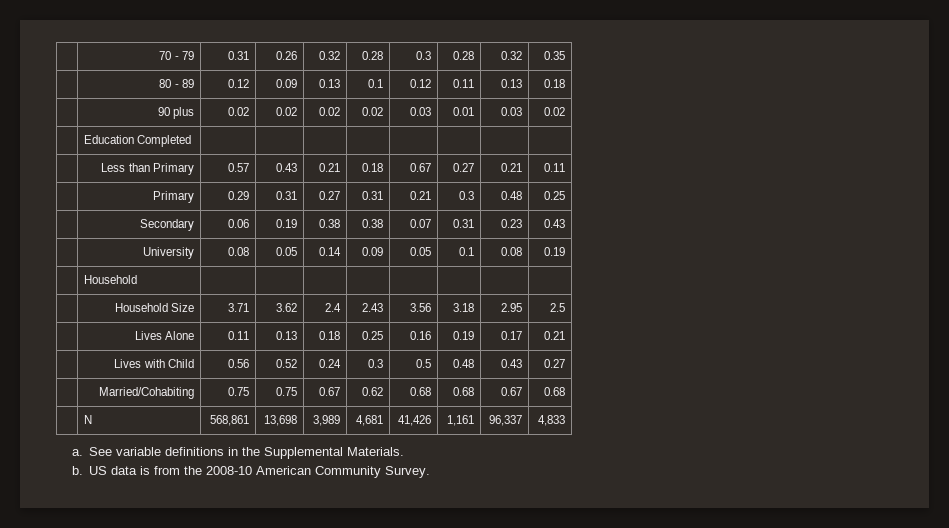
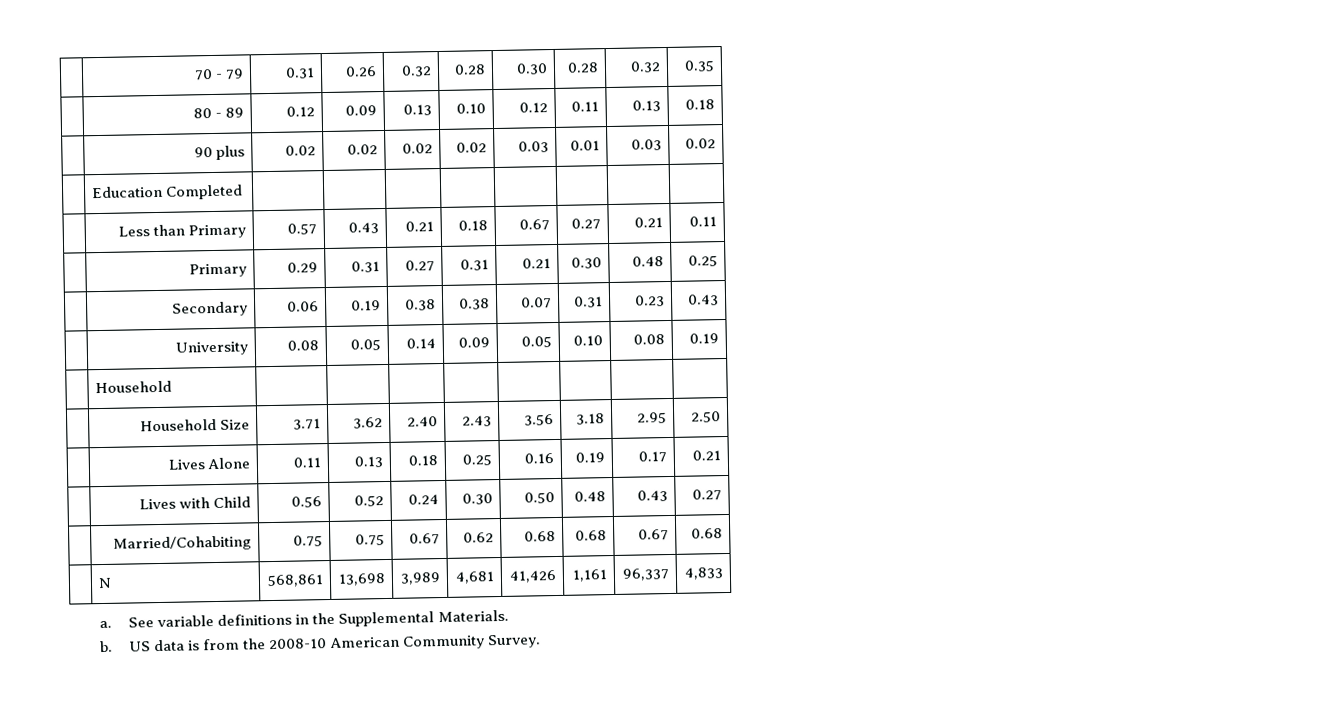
[415,51,431,60] 0.3 -> [516,63,549,75] 0.30
[367,79,383,88] 0.1 -> [456,103,487,114] 0.10
[458,191,474,200] 0.3 -> [571,257,603,269] 0.30
[458,247,474,256] 0.1 -> [573,335,604,346] 0.10
[324,303,341,312] 2.4 -> [407,416,439,427] 2.40
[549,303,565,312] 2.5 -> [691,411,722,423] 2.50
[367,359,383,368] [415,359,431,368] 0.3 | 0.5 -> [462,493,494,505] [524,492,556,504] 0.30 | 0.50

